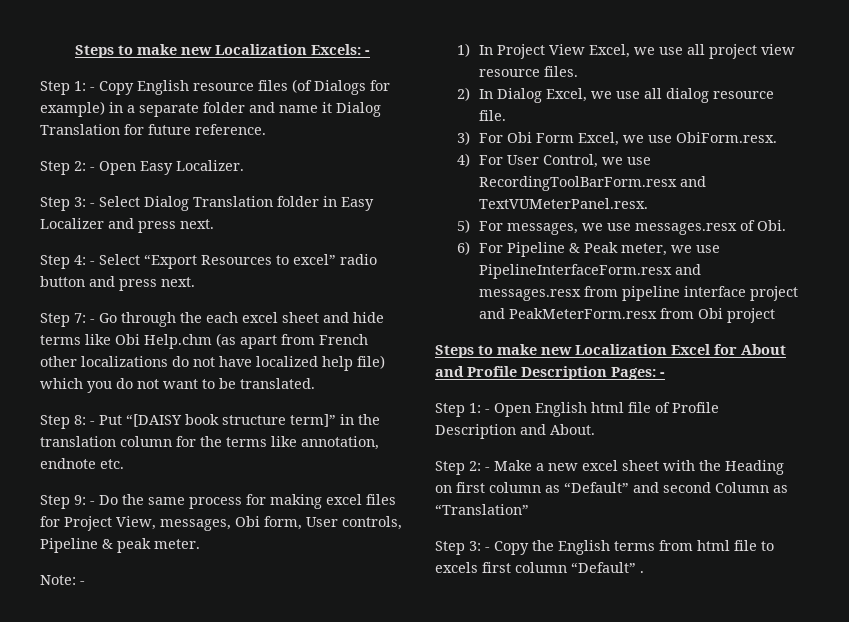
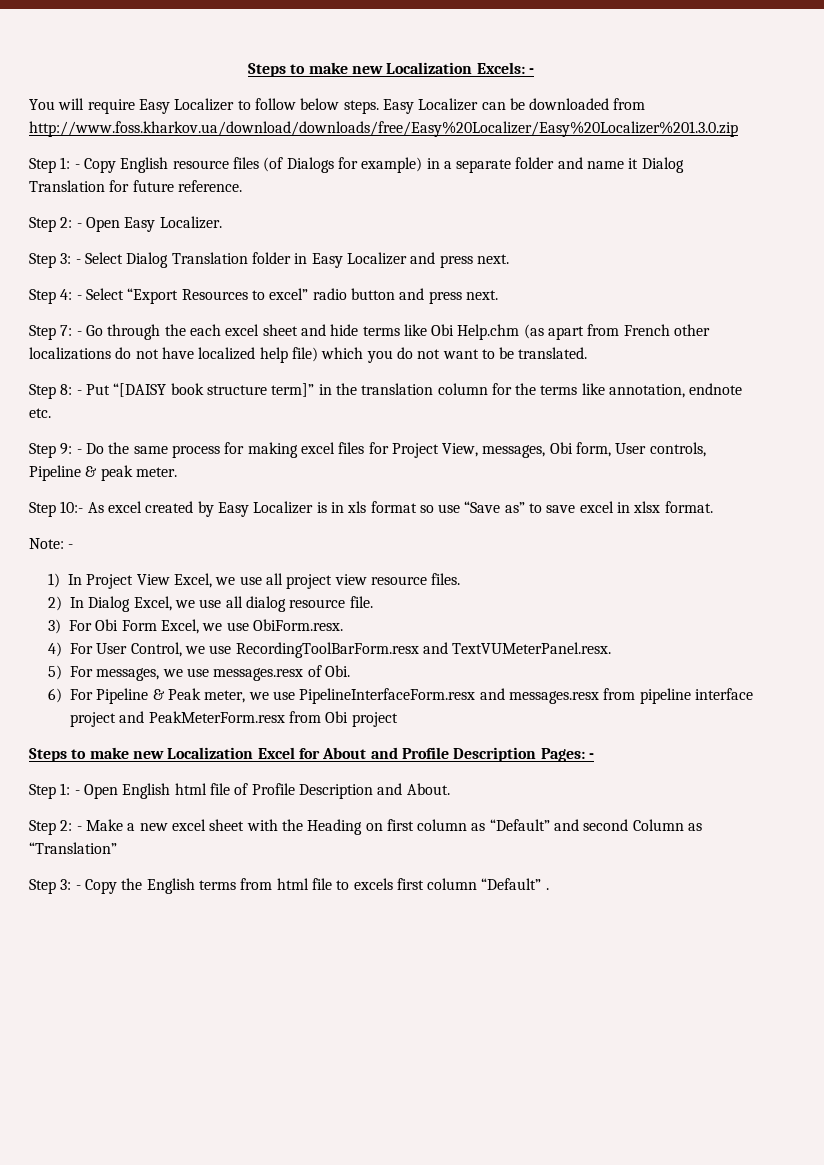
(370, 52) none -> [29,98,646,114] [29,121,738,137] // You will require Easy Localizer to follow below steps. Easy Localizer can be downloaded from http://www.foss.kharkov.ua/download/downloads/free/Easy%20Localizer/Easy%20Localizer%201.3.0.zip
(200, 544) none -> [29,501,713,517] // Step 10:- As excel created by Easy Localizer is in xls format so use “Save as” to save excel in xlsx format.

